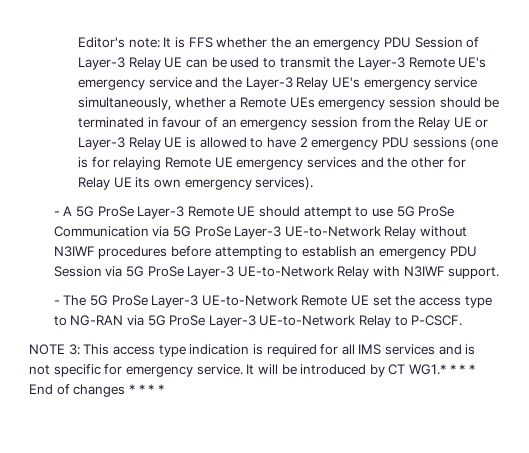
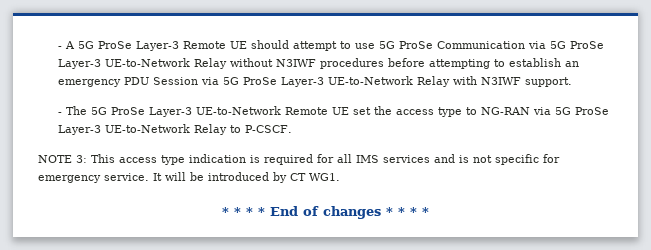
[78,37,480,50] [78,57,487,70] [78,77,478,90] [78,97,500,110] [78,117,489,130] [78,137,499,150] [78,157,466,170] [78,177,314,190] Editor's note: It is FFS whether the an emergency PDU Session of Layer-3 Relay UE can be used to transmit the Layer-3 Remote UE's emergency service and the Layer-3 Relay UE's emergency service simultaneously, whether a Remote UEs emergency session should be terminated in favour of an emergency session from the Relay UE or Layer-3 Relay UE is allowed to have 2 emergency PDU sessions (one is for relaying Remote UE emergency services and the other for Relay UE its own emergency services). // -> (57, 47) none
[409,364,447,375] WG1.* -> [309,173,340,181] [222,207,229,216] WG1. // *

